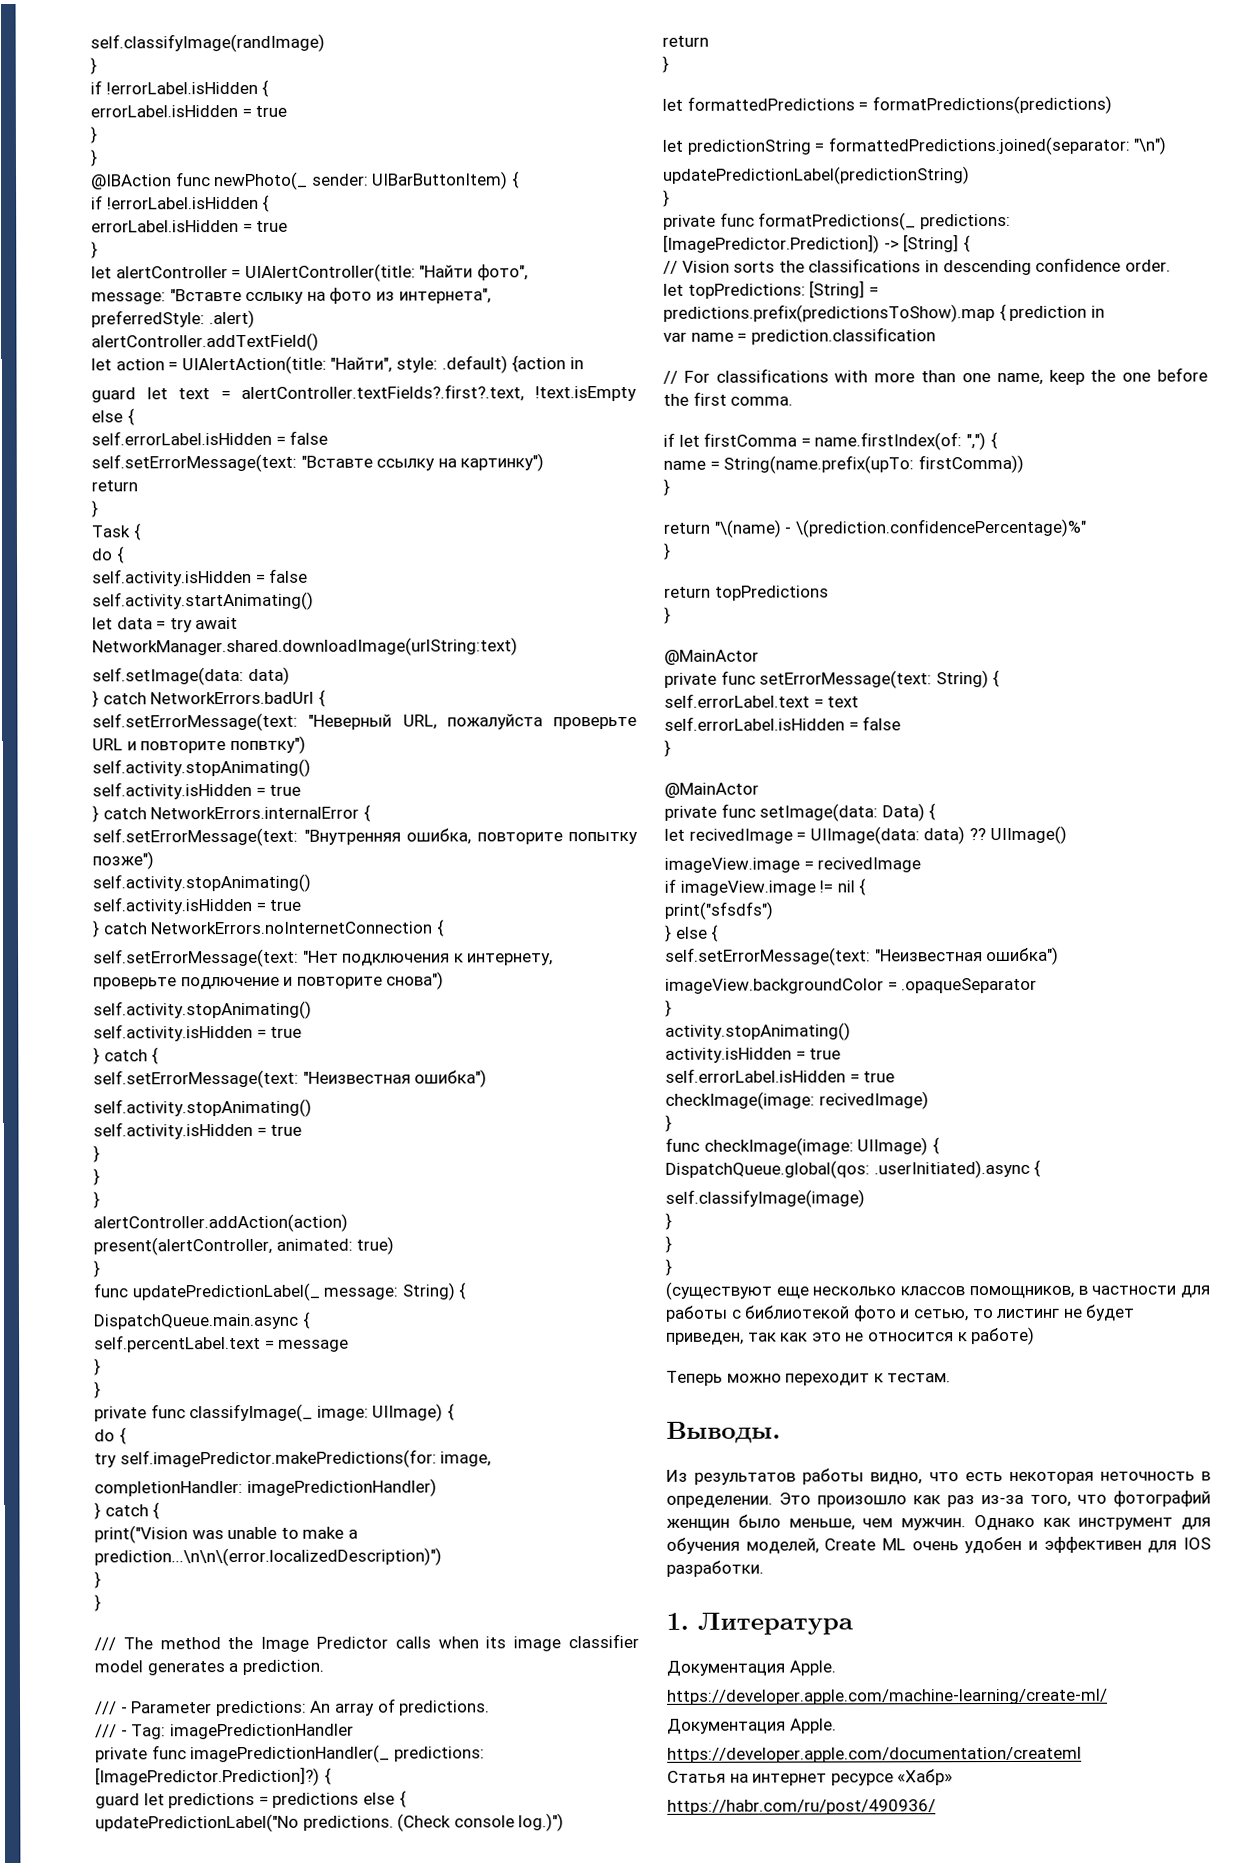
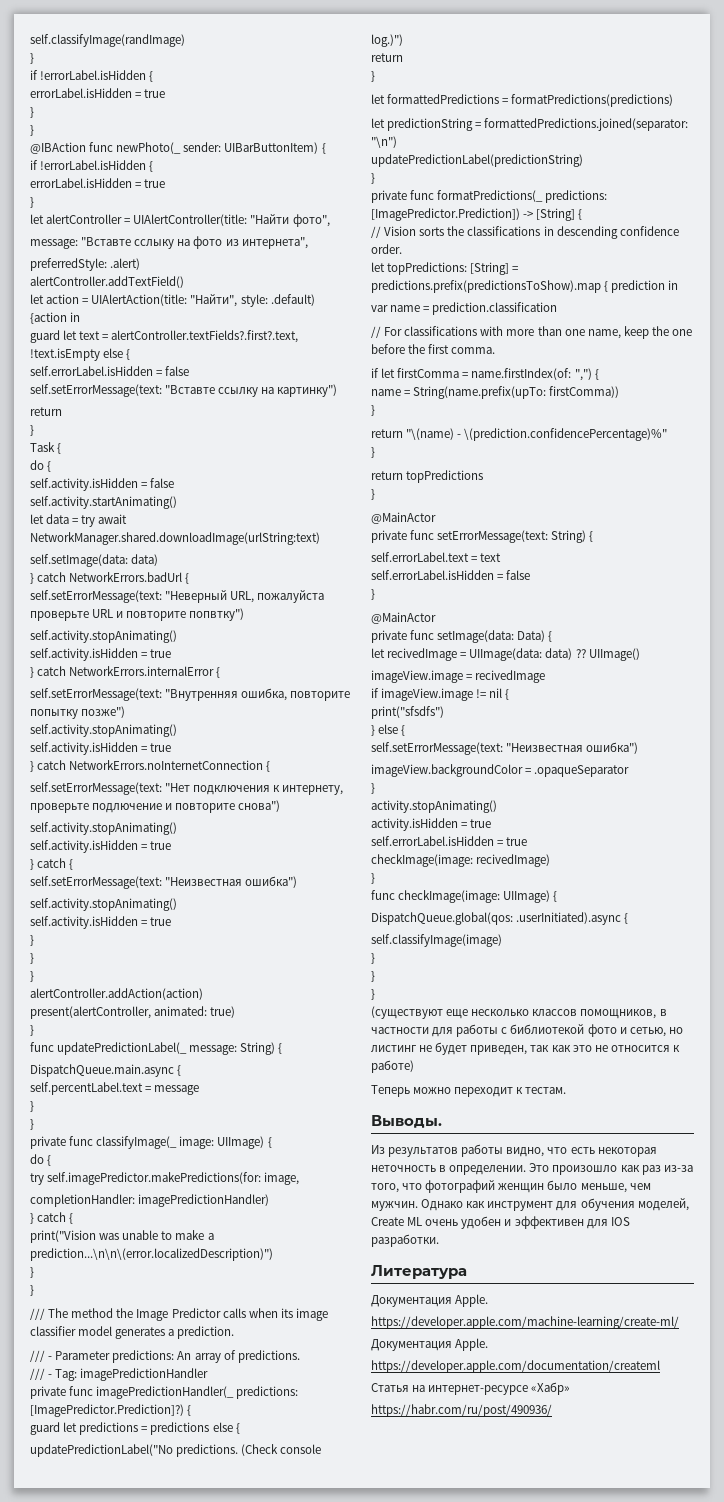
[971,1309,994,1319] то -> [668,1027,683,1034] но
[666,1612,689,1630] 1. -> (439, 1240) none
[752,1773,894,1786] интернет ресурсе -> [428,1385,529,1395] интернет-ресурсе

